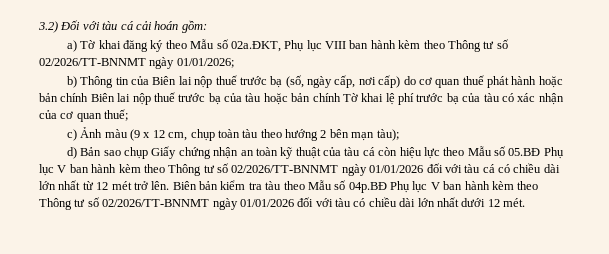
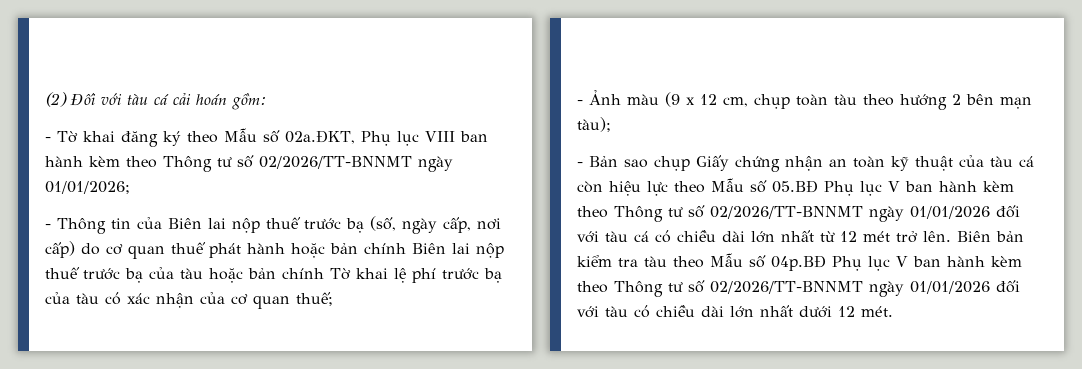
[38,21,58,33] 3.2) -> [45,92,67,107] (2)
[66,40,77,52] a) -> [45,137,51,142] -
[66,76,77,88] b) -> [45,224,51,229] -
[66,129,77,141] c) -> [577,100,583,105] -
[66,147,77,159] d) -> [577,162,583,167] -

